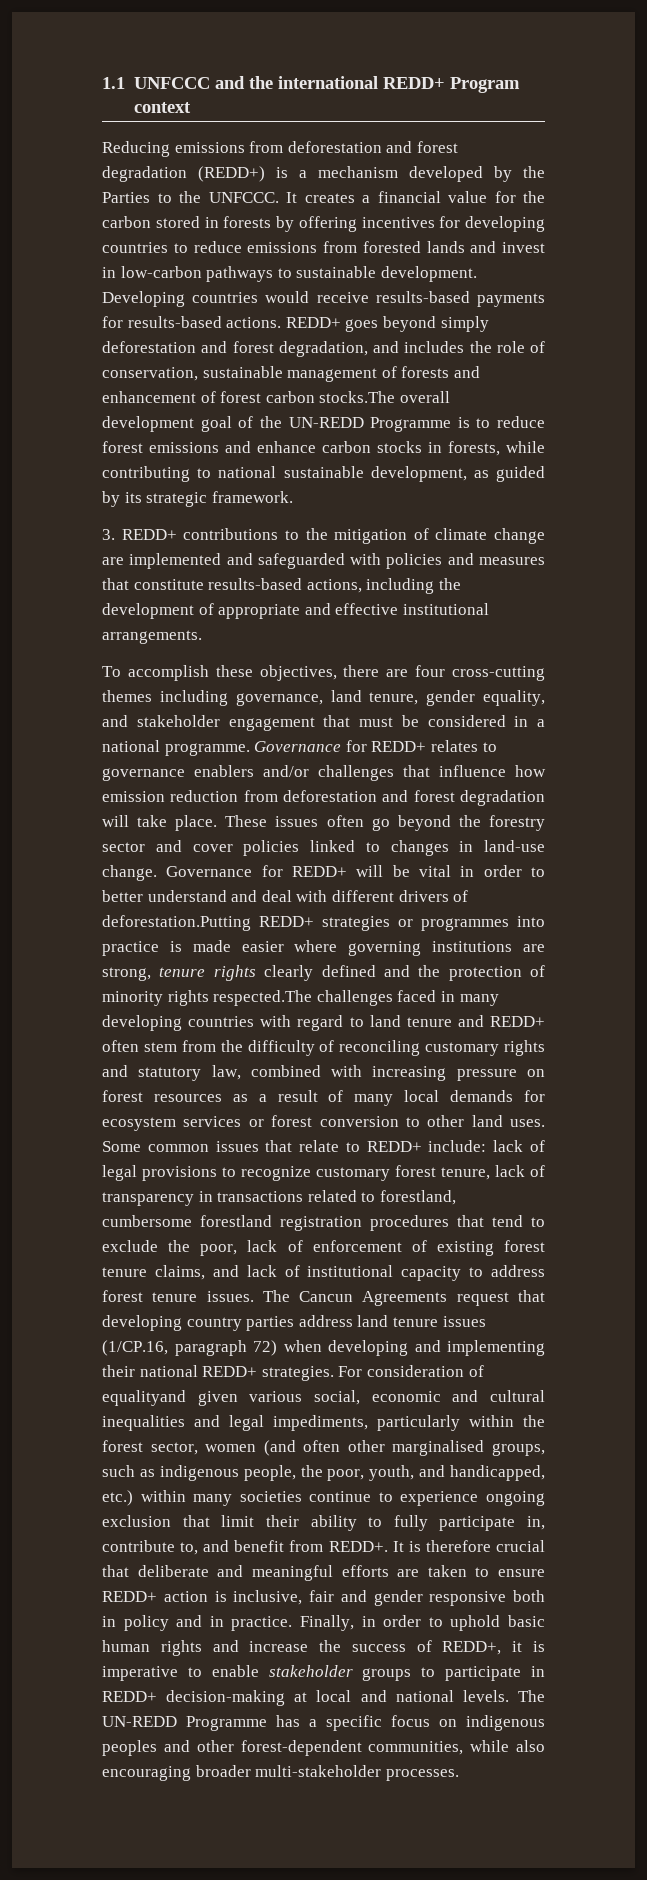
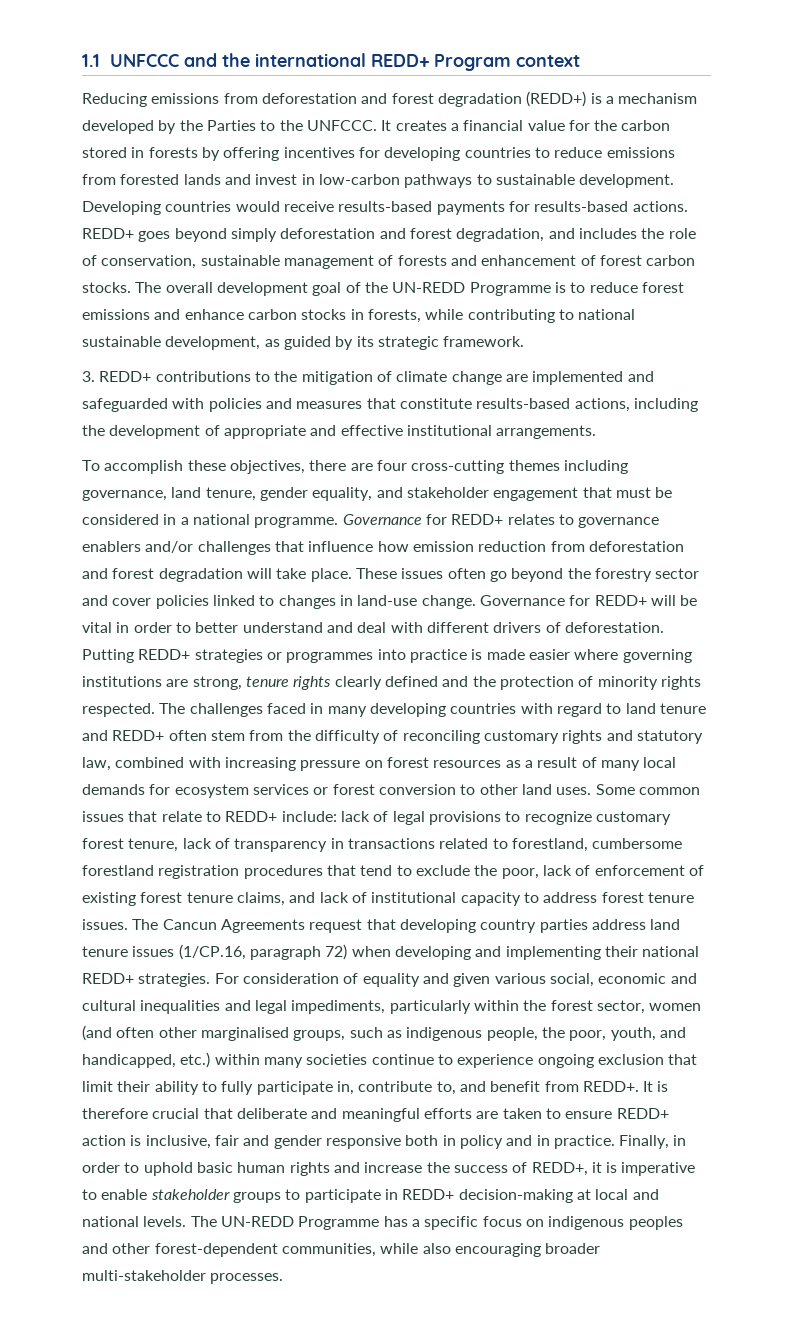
[319,391,396,403] stocks.The -> [82,282,162,293] stocks. The
[102,915,251,931] deforestation.Putting -> [564,622,664,633] [82,649,134,663] deforestation. Putting
[213,990,313,1006] respected.The -> [82,703,186,717] respected. The
[102,1390,186,1406] equalityand -> [362,973,449,987] equality and

